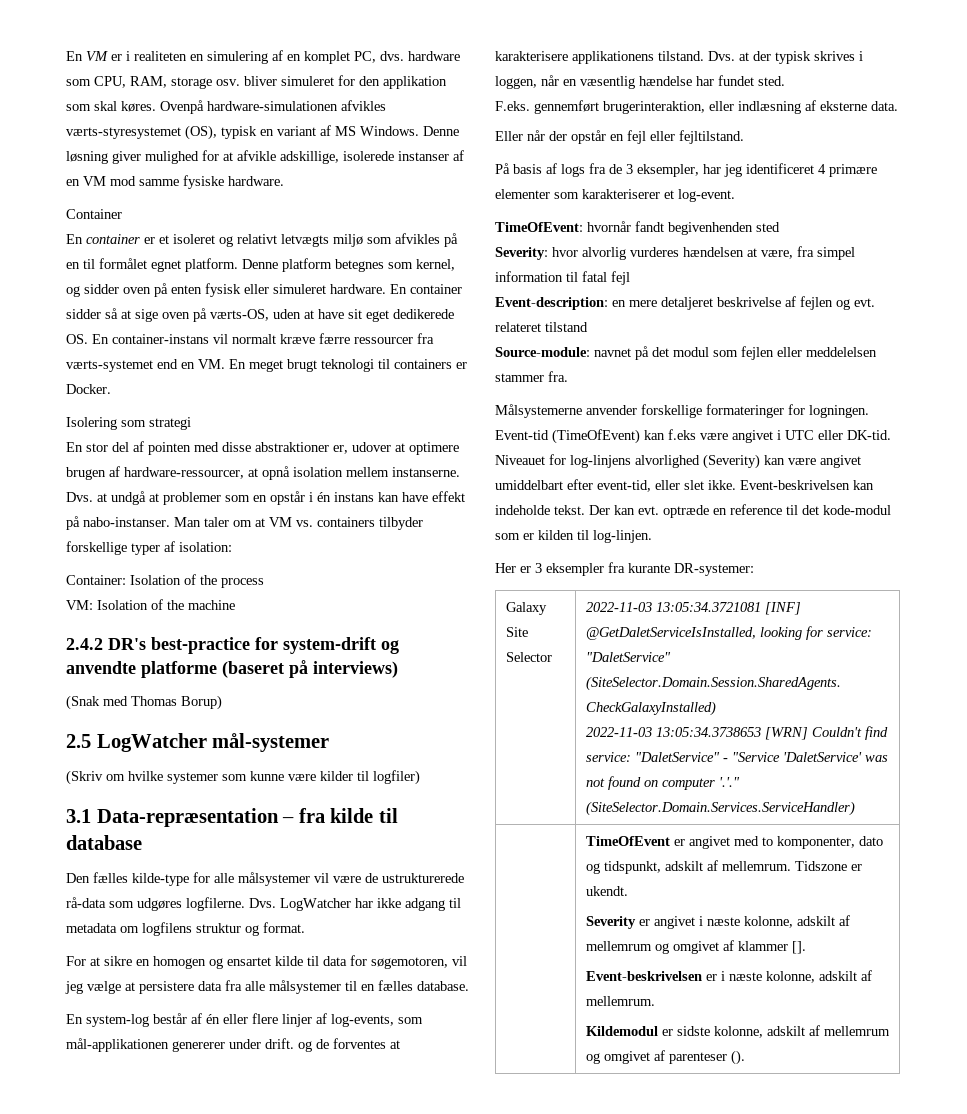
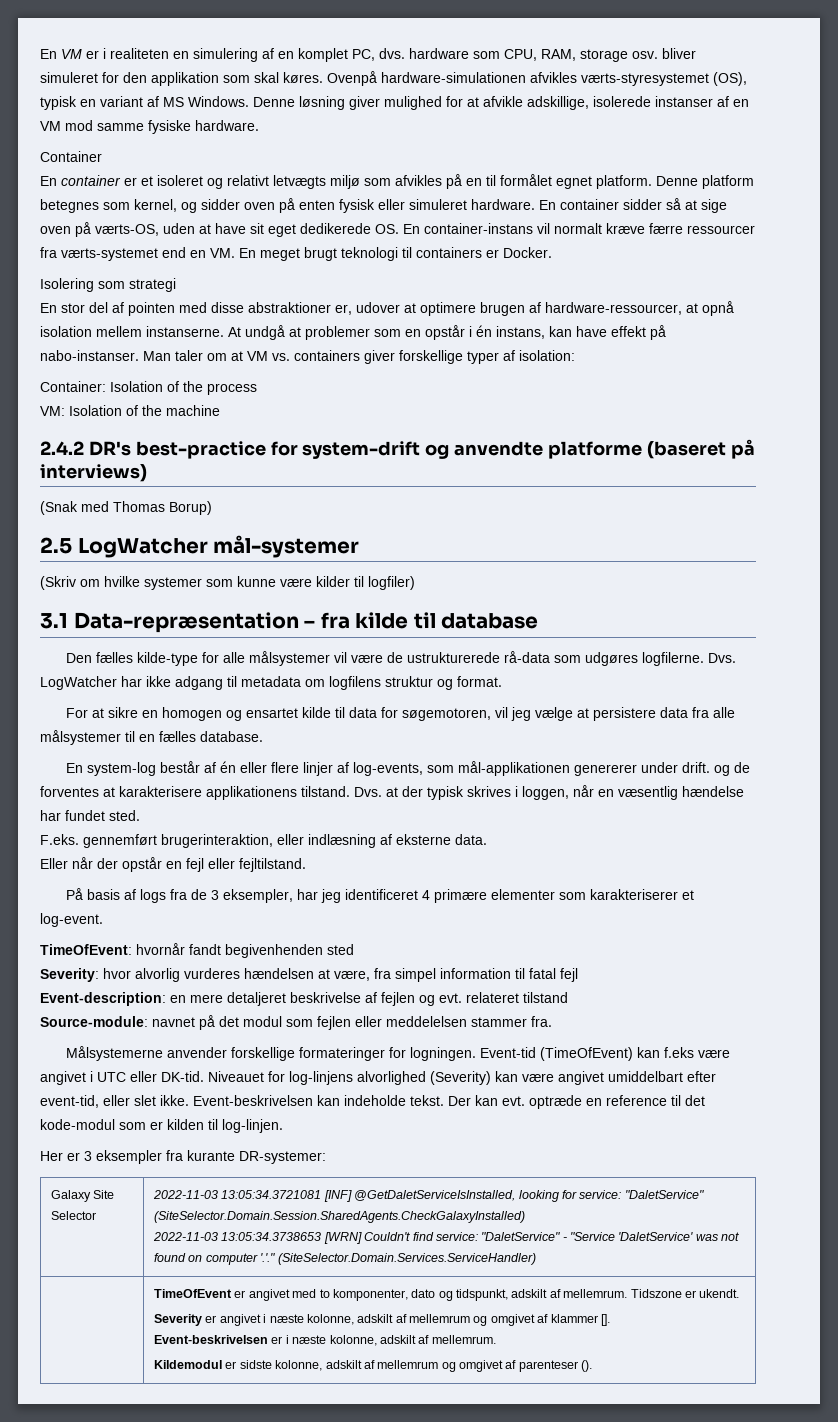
[66,492,107,502] Dvs. at -> [228,327,241,337] At
[334,492,374,502] instans -> [496,326,545,339] instans,
[379,517,423,530] tilbyder -> [364,350,395,364] giver

